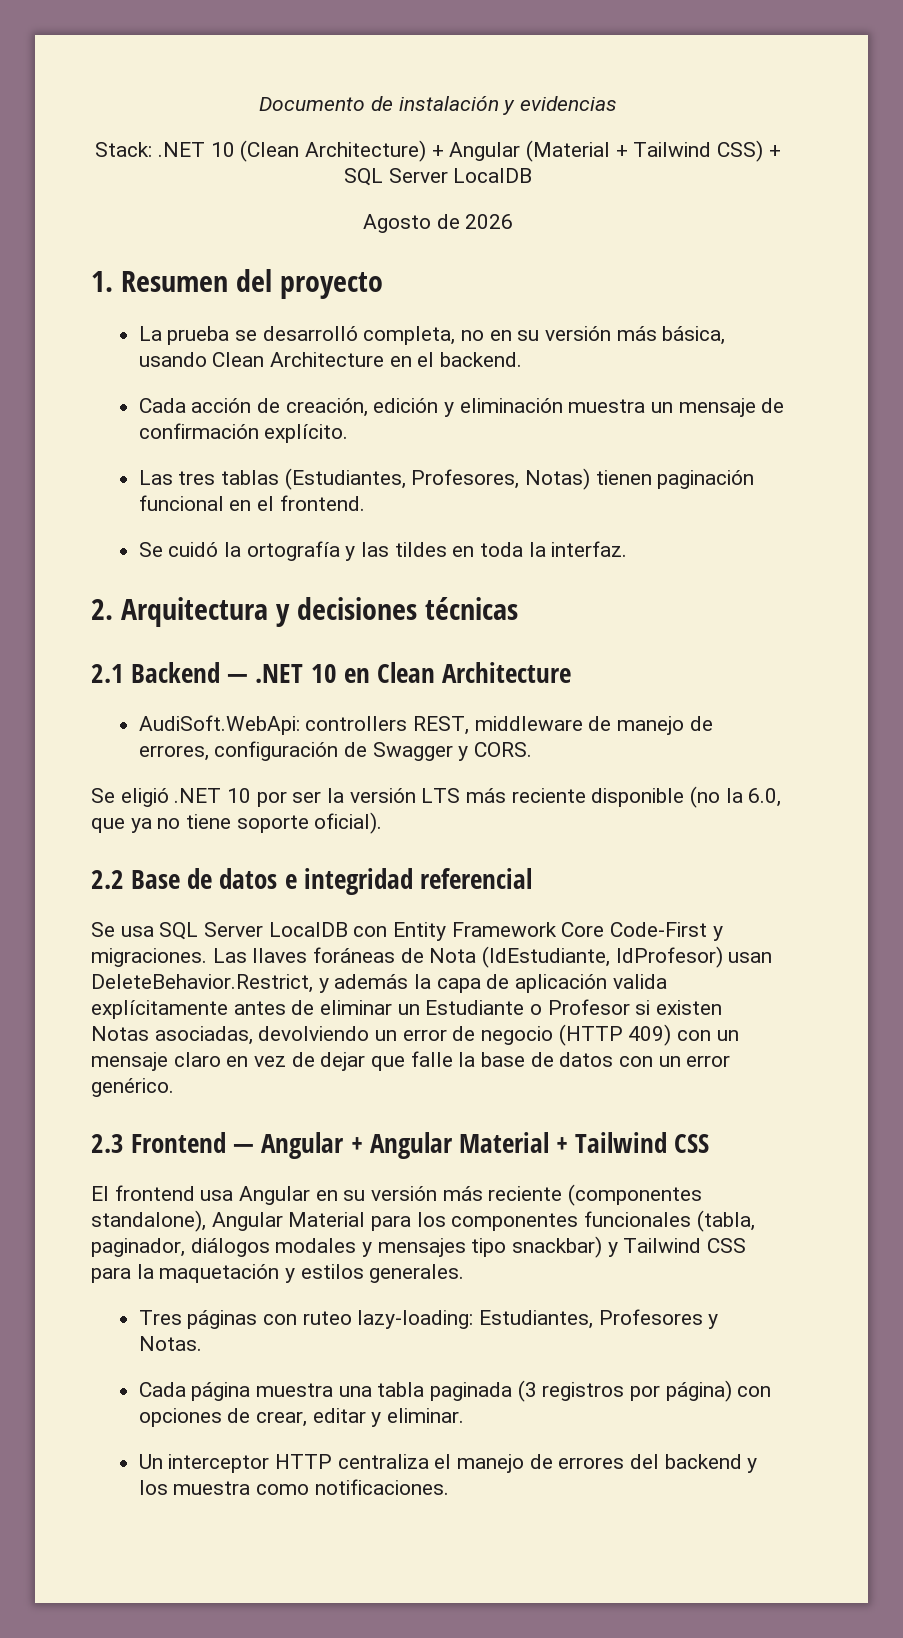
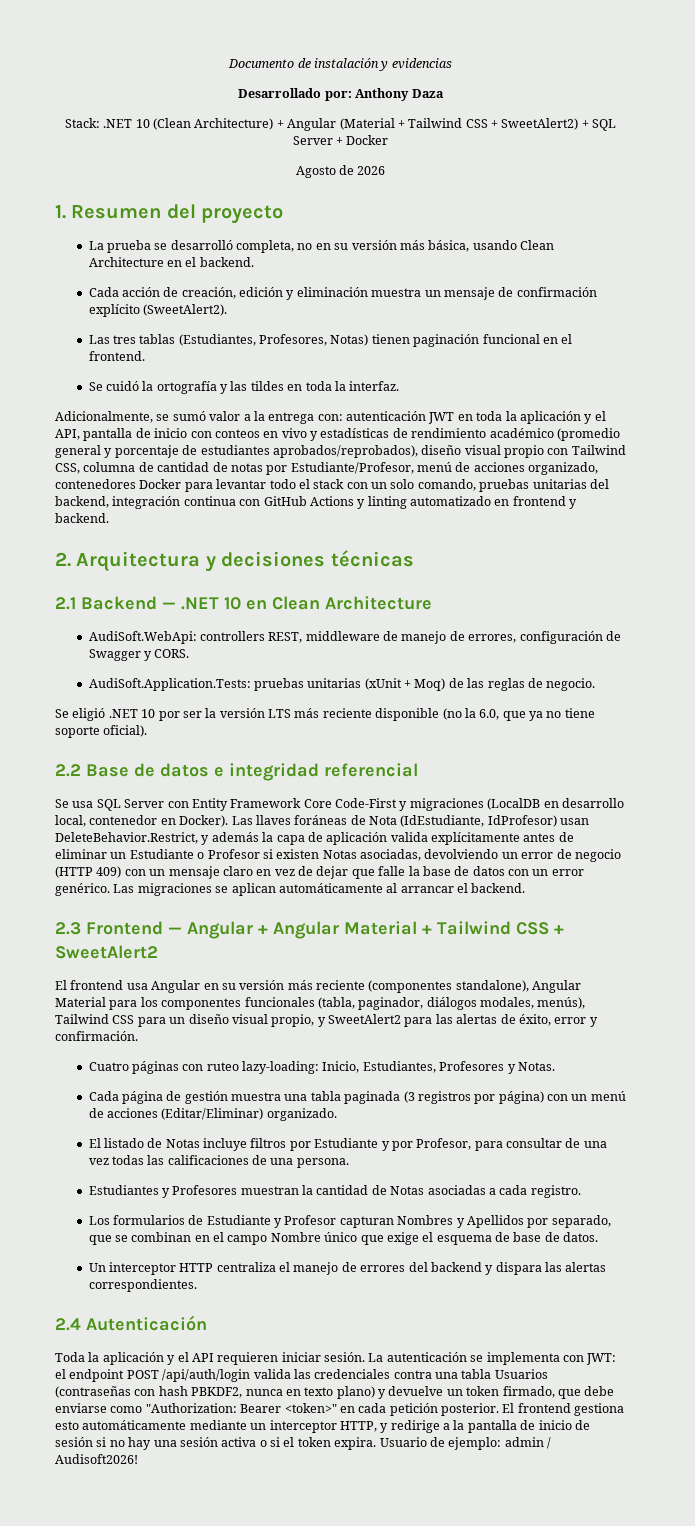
(617, 103) none -> [238,88,444,101] // Desarrollado por: Anthony Daza
[717,140,764,162] CSS) -> [465,118,579,130] CSS + SweetAlert2)
[453,168,533,183] LocalDB -> [336,135,389,145] + Docker
[264,424,349,443] explícito. -> [88,304,227,317] explícito (SweetAlert2).
(628, 549) none -> [55,411,606,424] [55,428,620,441] [55,445,626,458] [55,462,599,475] [55,479,609,492] [55,496,578,509] [55,513,109,523] // Adicionalmente, se sumó valor a la entrega con: autenticación JWT en toda la aplicación y el API, pantalla de inicio con conteos en vivo y estadísticas de rendimiento académico (promedio general y porcentaje de estudiantes aprobados/reprobados), diseño visual propio con Tailwind CSS, columna de cantidad de notas por Estudiante/Profesor, menú de acciones organizado, contenedores Docker para levantar todo el stack con un solo comando, pruebas unitarias del backend, integración continua con GitHub Actions y linting automatizado en frontend y backend.
(533, 749) none -> [88,678,596,691] // AudiSoft.Application.Tests: pruebas unitarias (xUnit + Moq) de las reglas de negocio.
[268,922,348,937] LocalDB -> (165, 803) none
[91,948,207,967] migraciones. -> [409,798,624,811] [55,815,229,827] migraciones (LocalDB en desarrollo local, contenedor en Docker).
(174, 1087) none -> [113,883,526,896] Las migraciones se aplican automáticamente al arrancar el backend.
(710, 1143) none -> [554,925,564,934] [55,945,158,959] + SweetAlert2
[275,1236,747,1258] [91,1264,465,1283] [138,1310,182,1325] modales y mensajes tipo snackbar) y Tailwind CSS para la maquetación y estilos generales. // Tres -> [480,997,586,1009] [55,1014,598,1027] [55,1031,138,1041] [88,1062,129,1071] modales, menús), Tailwind CSS para un diseño visual propio, y SweetAlert2 para las alertas de éxito, error y confirmación. // Cuatro
(474, 1319) none -> [322,1061,360,1073] Inicio,
(251, 1391) none -> [166,1091,228,1104] de gestión
[138,1408,465,1427] opciones de crear, editar y eliminar. -> [571,1091,626,1101] [88,1108,337,1121] [88,1138,607,1151] [88,1155,349,1168] [88,1185,581,1198] [88,1215,611,1228] [88,1232,599,1245] un menú de acciones (Editar/Eliminar) organizado. // El listado de Notas incluye filtros por Estudiante y por Profesor, para consultar de una vez todas las calificaciones de una persona. // Estudiantes y Profesores muestran la cantidad de Notas asociadas a cada registro. // Los formularios de Estudiante y Profesor capturan Nombres y Apellidos por separado, que se combinan en el campo Nombre único que exige el esquema de base de datos.
[138,1479,449,1495] los muestra como notificaciones. -> [495,1262,607,1275] [88,1279,197,1292] [55,1315,207,1331] [55,1352,617,1365] [55,1369,548,1382] [55,1386,615,1399] [55,1403,625,1416] [55,1420,590,1433] [55,1437,551,1450] [55,1454,138,1464] dispara las alertas correspondientes. // 2.4 Autenticación // Toda la aplicación y el API requieren iniciar sesión. La autenticación se implementa con JWT: el endpoint POST /api/auth/login valida las credenciales contra una tabla Usuarios (contraseñas con hash PBKDF2, nunca en texto plano) y devuelve un token firmado, que debe enviarse como "Authorization: Bearer <token>" en cada petición posterior. El frontend gestiona esto automáticamente mediante un interceptor HTTP, y redirige a la pantalla de inicio de sesión si no hay una sesión activa o si el token expira. Usuario de ejemplo: admin / Audisoft2026!

